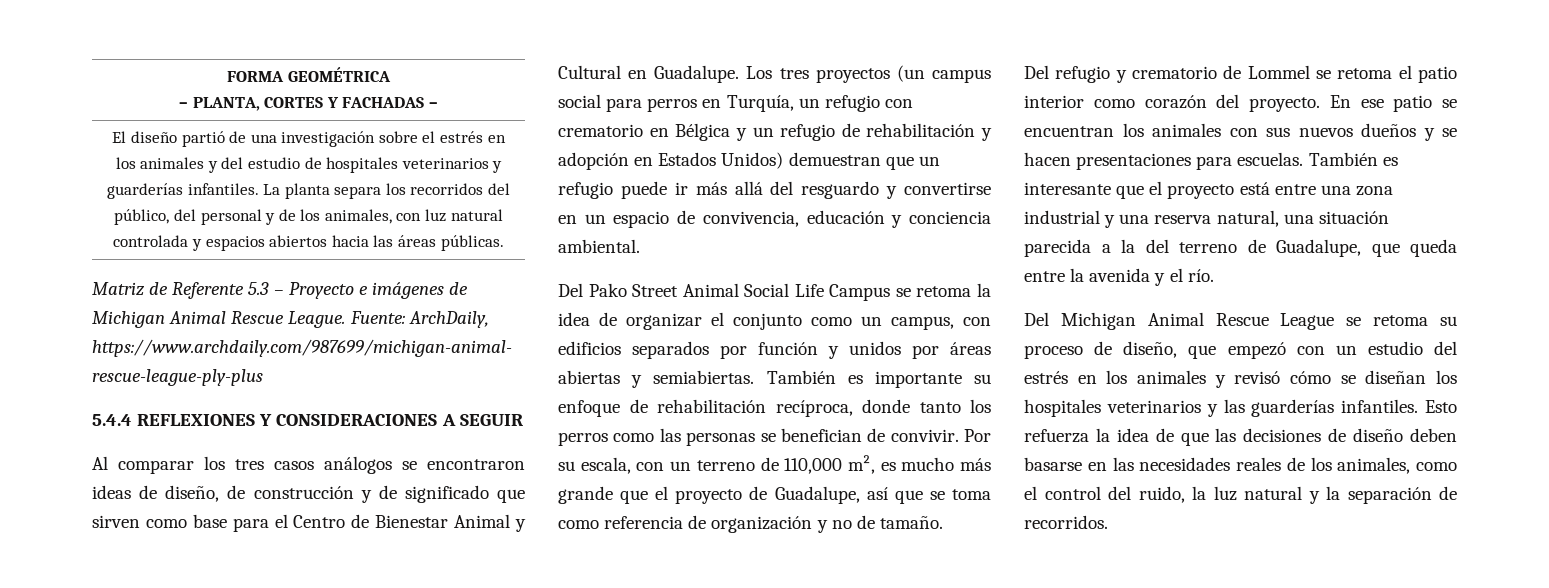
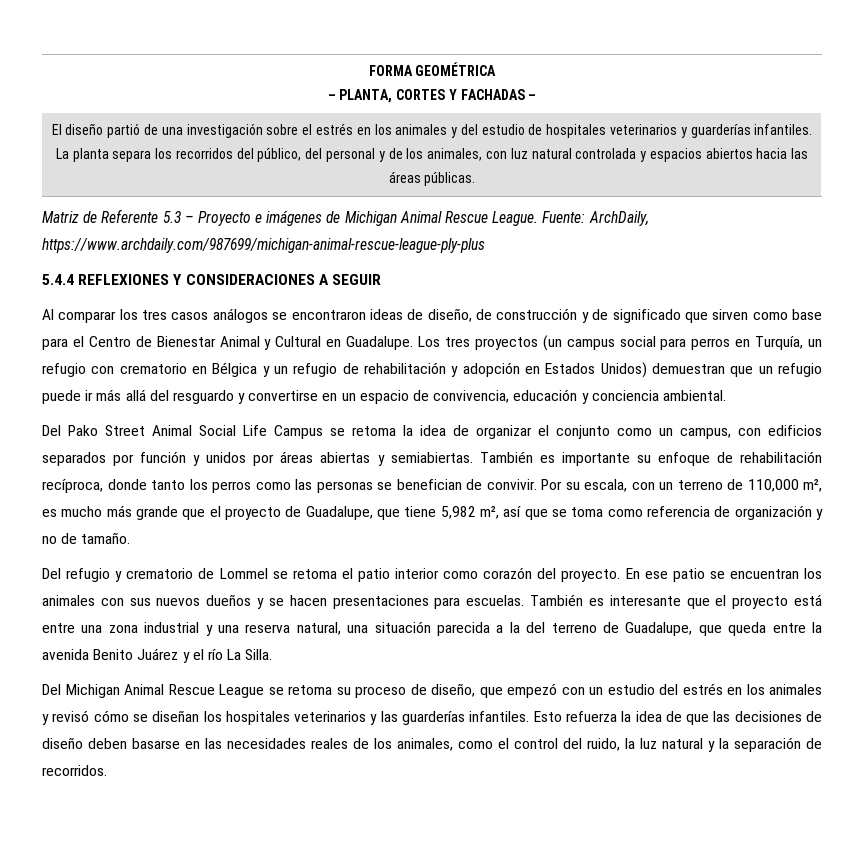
(860, 495) none -> [377,506,499,520] que tiene 5,982 m²,
[1154,268,1214,286] y el río. -> [93,648,273,663] Benito Juárez y el río La Silla.

